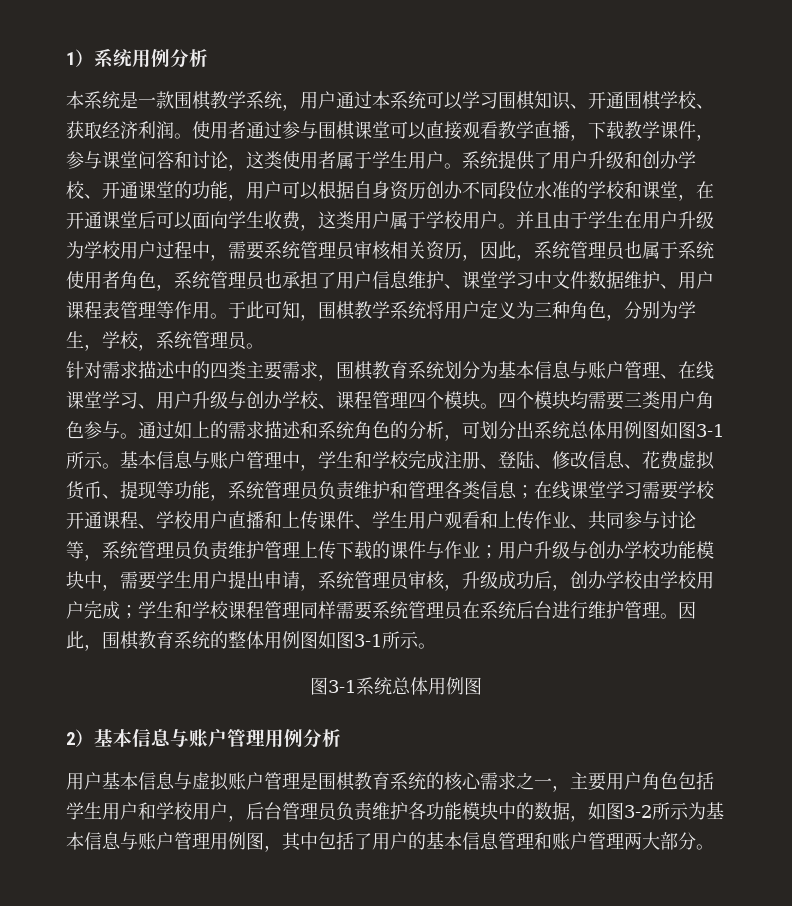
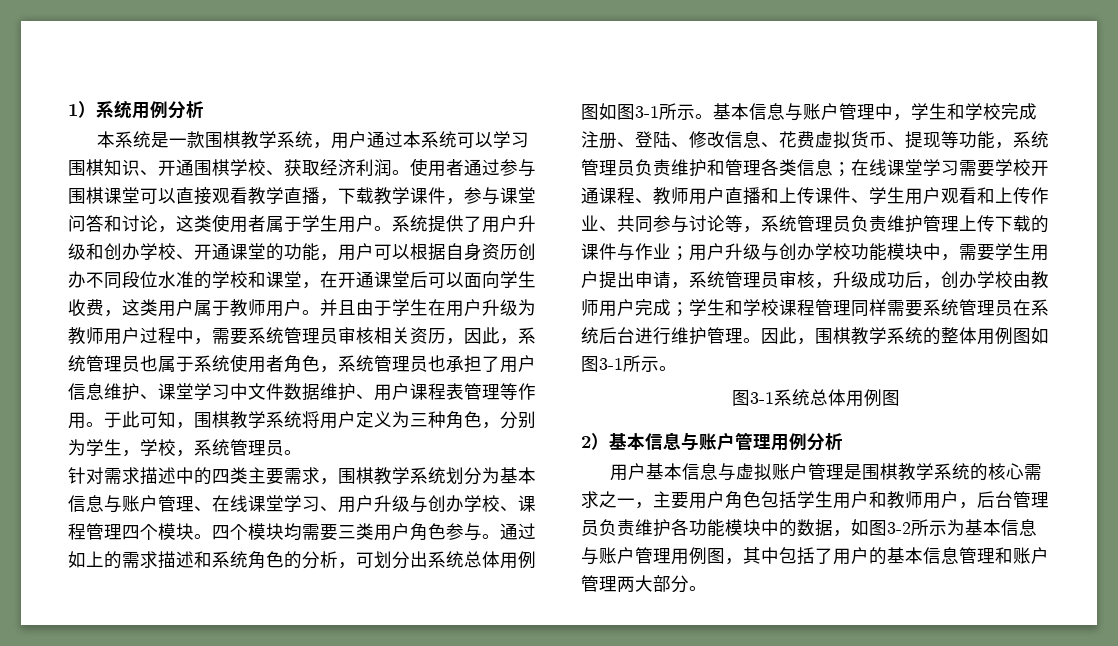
[426,211,463,229] 学校 -> [230,299,266,317] 教师
[84,241,121,259] 学校 -> [68,327,104,345] 教师
[390,361,408,379] 育 -> [392,467,410,484] 学
[156,511,193,529] 学校 -> [653,187,689,205] 教师
[660,571,697,589] 学校 -> [1031,271,1049,289] [581,299,599,316] 教师
[156,631,174,649] 育 -> [869,327,887,344] 学
[372,772,390,790] 育 -> [916,463,935,480] 学
[156,802,193,820] 学校 -> [887,491,923,509] 教师

